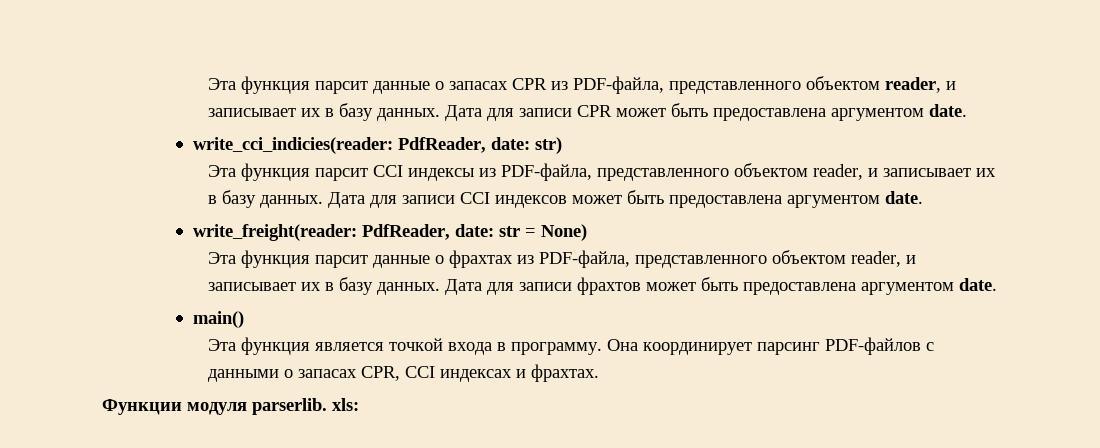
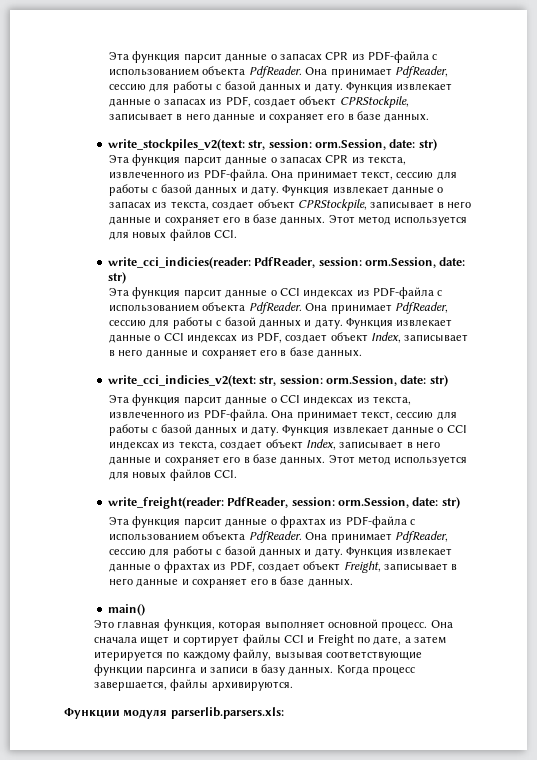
[207,76,956,94] [207,103,967,121] [192,137,562,154] [207,163,996,181] [207,190,923,208] [192,224,587,241] Эта функция парсит данные о запасах CPR из PDF-файла, представленного объектом reader, и записывает их в базу данных. Дата для записи CPR может быть предоставлена аргументом date. // write_cci_indicies(reader: PdfReader, date: str) // Эта функция парсит CCI индексы из PDF-файла, представленного объектом reader, и записывает их в базу данных. Дата для записи CCI индексов может быть предоставлена аргументом date. // write_freight(reader: PdfReader, date: str = None) -> [109,51,438,63] [109,66,448,78] [109,81,453,93] [109,96,409,108] [109,111,430,123] [107,139,437,151] [109,154,407,166] [109,169,457,181] [109,184,444,196] [109,199,472,211] [109,214,468,226] [109,229,238,241] [107,257,466,269] [107,272,126,284] [109,287,443,299] [109,302,448,314] [109,317,453,329] [109,332,469,343] [109,347,363,359] [107,375,448,387] [109,394,412,406] [109,409,457,421] [109,424,467,436] [109,439,441,450] [109,454,468,466] [109,469,238,481] [107,497,460,509] Эта функция парсит данные о запасах CPR из PDF-файла с использованием объекта PdfReader. Она принимает PdfReader, сессию для работы с базой данных и дату. Функция извлекает данные о запасах из PDF, создает объект CPRStockpile, записывает в него данные и сохраняет его в базе данных. // write_stockpiles_v2(text: str, session: orm.Session, date: str) // Эта функция парсит данные о запасах CPR из текста, извлеченного из PDF-файла. Она принимает текст, сессию для работы с базой данных и дату. Функция извлекает данные о запасах из текста, создает объект CPRStockpile, записывает в него данные и сохраняет его в базе данных. Этот метод используется для новых файлов CCI. // write_cci_indicies(reader: PdfReader, session: orm.Session, date: str) // Эта функция парсит данные о CCI индексах из PDF-файла с использованием объекта PdfReader. Она принимает PdfReader, сессию для работы с базой данных и дату. Функция извлекает данные о CCI индексах из PDF, создает объект Index, записывает в него данные и сохраняет его в базе данных. // write_cci_indicies_v2(text: str, session: orm.Session, date: str) // Эта функция парсит данные о CCI индексах из текста, извлеченного из PDF-файла. Она принимает текст, сессию для работы с базой данных и дату. Функция извлекает данные о CCI индексах из текста, создает объект Index, записывает в него данные и сохраняет его в базе данных. Этот метод используется для новых файлов CCI. // write_freight(reader: PdfReader, session: orm.Session, date: str)
[538,250,916,268] [207,277,997,295] [192,311,244,328] [207,337,934,355] [207,364,599,382] PDF-файла, представленного объектом reader, и записывает их в базу данных. Дата для записи фрахтов может быть предоставлена аргументом date. // main() // Эта функция является точкой входа в программу. Она координирует парсинг PDF-файлов с данными о запасах CPR, CCI индексах и фрахтах. -> [345,516,416,528] [109,531,448,543] [109,546,453,558] [109,561,458,573] [109,576,353,588] [107,604,145,616] [94,619,453,631] [94,634,447,646] [94,649,422,661] [94,664,416,676] [94,679,293,691] PDF-файла с использованием объекта PdfReader. Она принимает PdfReader, сессию для работы с базой данных и дату. Функция извлекает данные о фрахтах из PDF, создает объект Freight, записывает в него данные и сохраняет его в базе данных. // main() // Это главная функция, которая выполняет основной процесс. Она сначала ищет и сортирует файлы CCI и Freight по дате, а затем итерируется по каждому файлу, вызывая соответствующие функции парсинга и записи в базу данных. Когда процесс завершается, файлы архивируются.
[252,398,359,415] parserlib. xls: -> [170,707,284,719] parserlib.parsers.xls:

